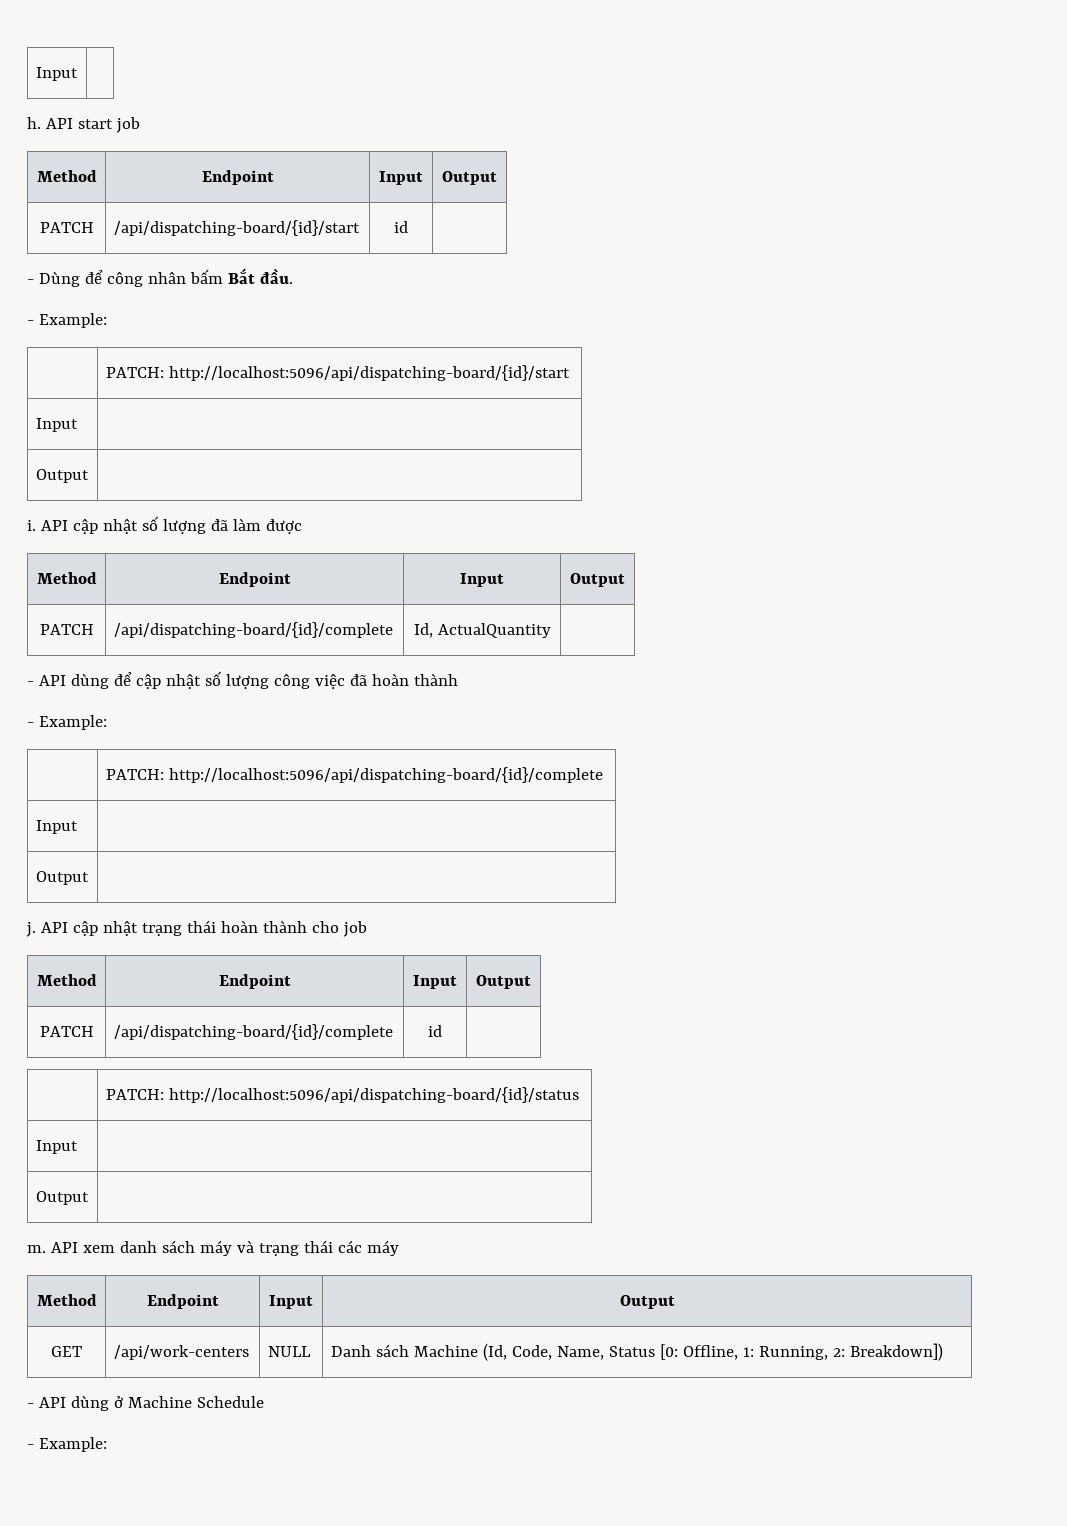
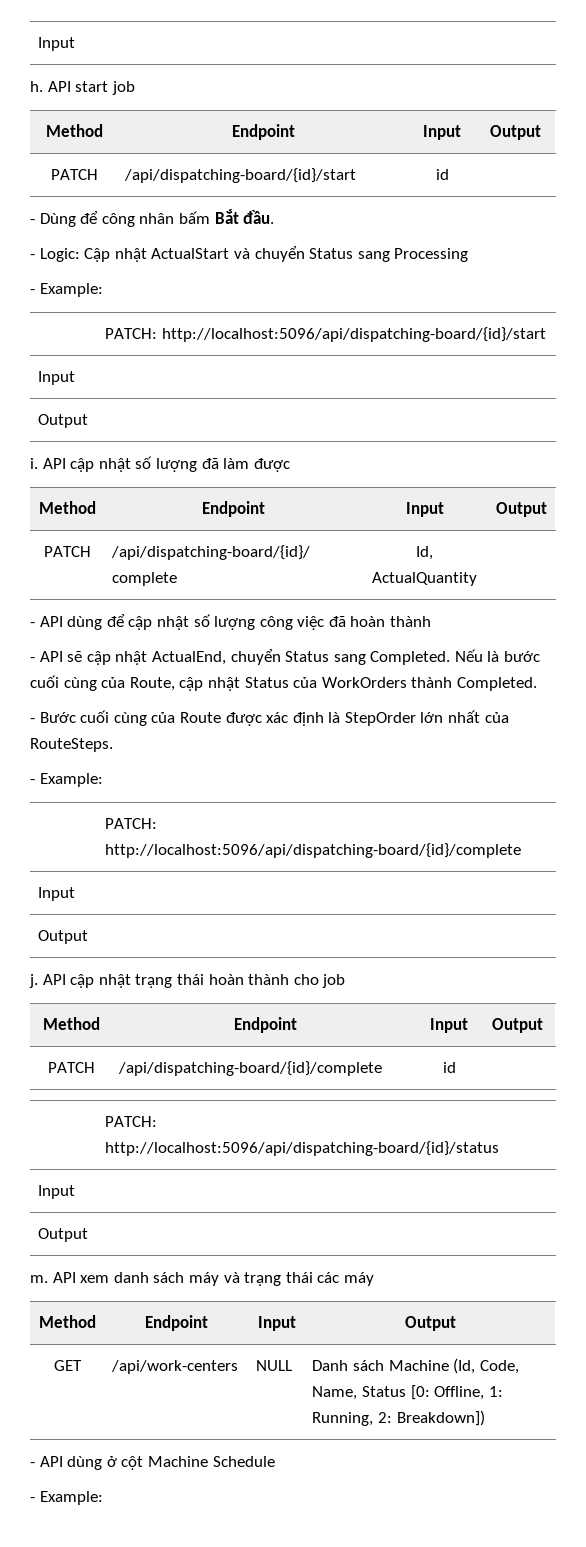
(293, 276) none -> [30,246,469,262] // - Logic: Cập nhật ActualStart và chuyển Status sang Processing
(458, 679) none -> [30,649,541,665] [30,675,537,691] [30,710,509,726] [30,738,113,752] // - API sẽ cập nhật ActualEnd, chuyển Status sang Completed. Nếu là bước cuối cùng của Route, cập nhật Status của WorkOrders thành Completed. // - Bước cuối cùng của Route được xác định là StepOrder lớn nhất của RouteSteps.
(123, 1402) none -> [121,1456,144,1470] cột

